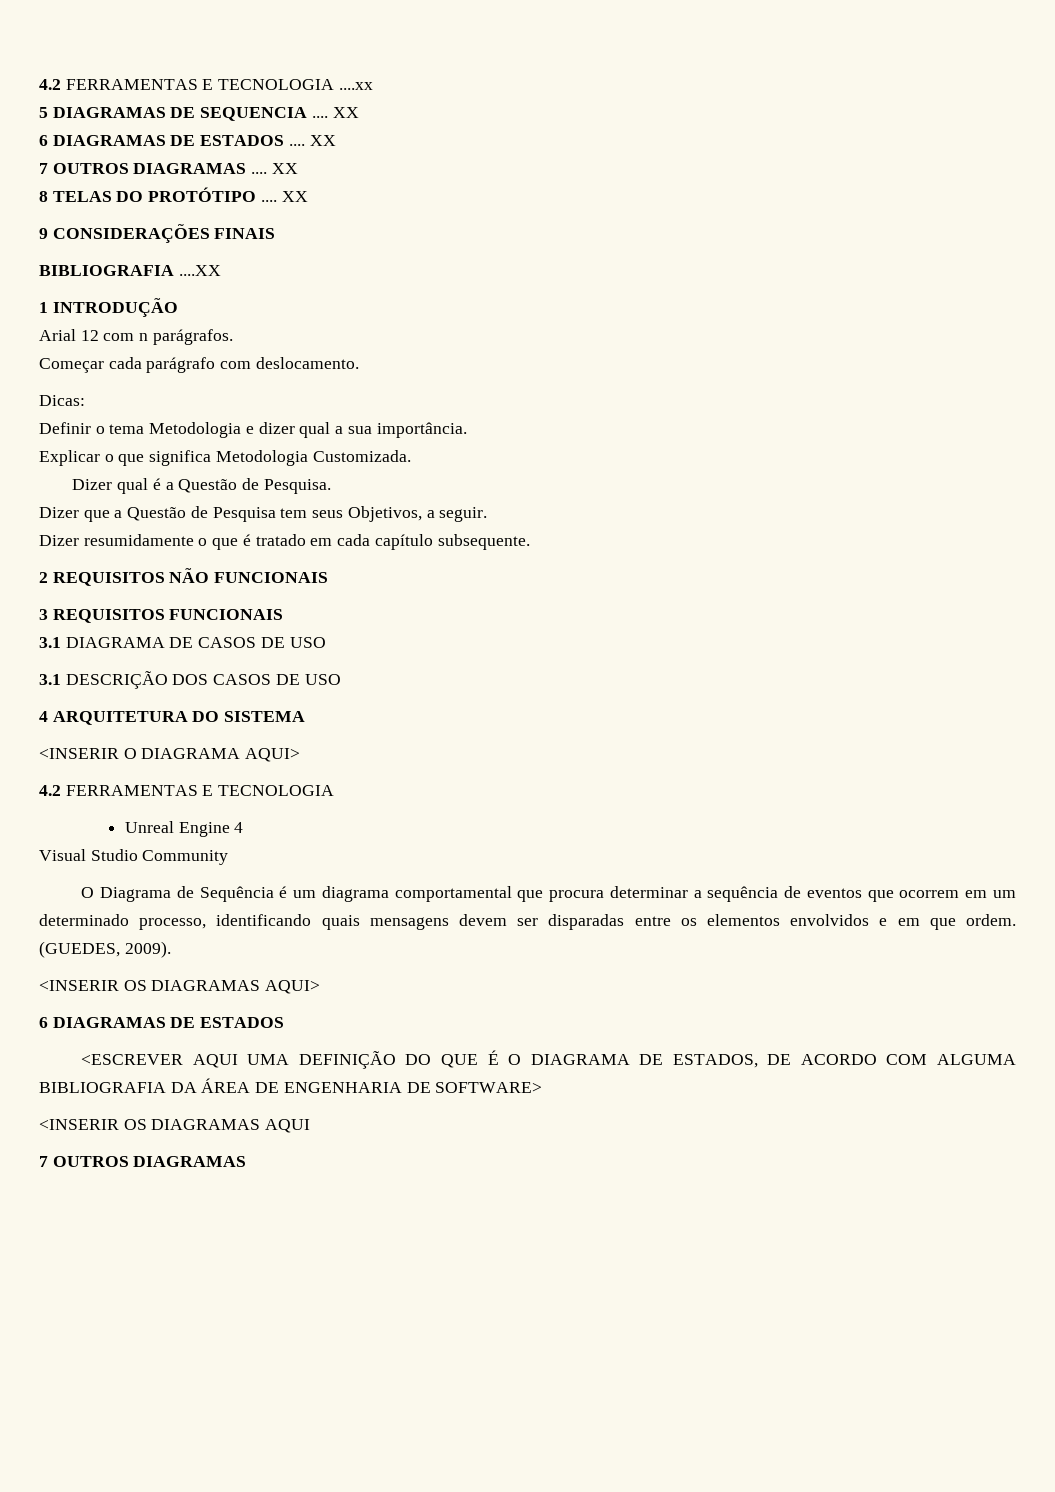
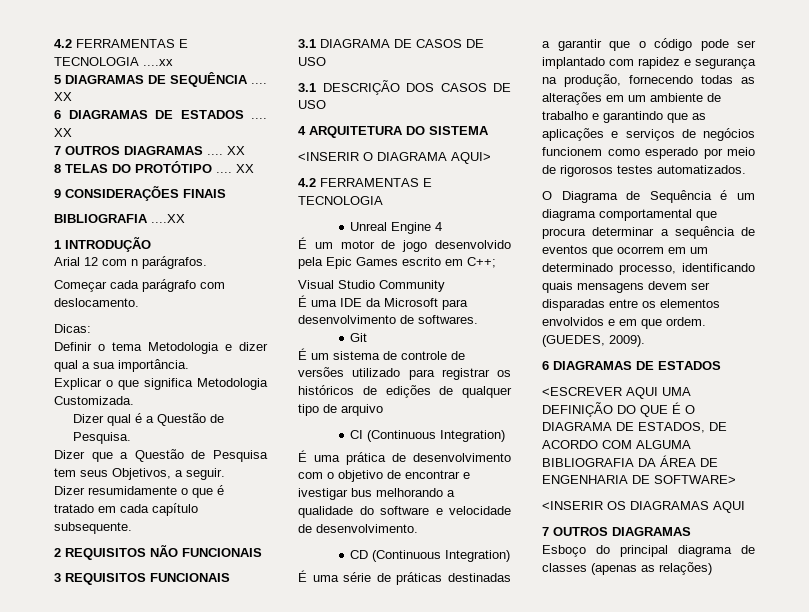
[200,107,308,121] SEQUENCIA -> [170,72,248,87] SEQUÊNCIA
[39,849,229,865] Visual Studio Community -> [298,237,511,252] [298,257,496,269] [298,280,445,292] [298,295,468,310] [298,315,478,324] [350,333,368,342] [298,348,465,360] [298,367,511,380] [298,385,512,398] [298,404,383,416] [350,430,506,442] [298,450,511,465] [298,470,470,482] [298,488,455,500] [298,506,511,518] [298,524,418,533] [350,550,511,562] [298,570,511,585] [542,38,756,51] [542,57,756,69] [542,74,755,87] [542,92,721,105] [542,111,706,123] [542,128,755,141] [542,147,755,159] [542,165,746,177] É um motor de jogo desenvolvido pela Epic Games escrito em C++; // Visual Studio Community // É uma IDE da Microsoft para desenvolvimento de softwares. // Git // É um sistema de controle de versões utilizado para registrar os históricos de edições de qualquer tipo de arquivo // CI (Continuous Integration) // É uma prática de desenvolvimento com o objetivo de encontrar e ivestigar bus melhorando a qualidade do software e velocidade de desenvolvimento. // CD (Continuous Integration) // É uma série de práticas destinadas a garantir que o código pode ser implantado com rapidez e segurança na produção, fornecendo todas as alterações em um ambiente de trabalho e garantindo que as aplicações e serviços de negócios funcionem como esperado por meio de rigorosos testes automatizados.
[39,980,321,994] // <INSERIR OS DIAGRAMAS AQUI> -> (645, 341) none
(247, 1161) none -> [542,545,755,557] [542,562,712,575] // Esboço do principal diagrama de classes (apenas as relações)

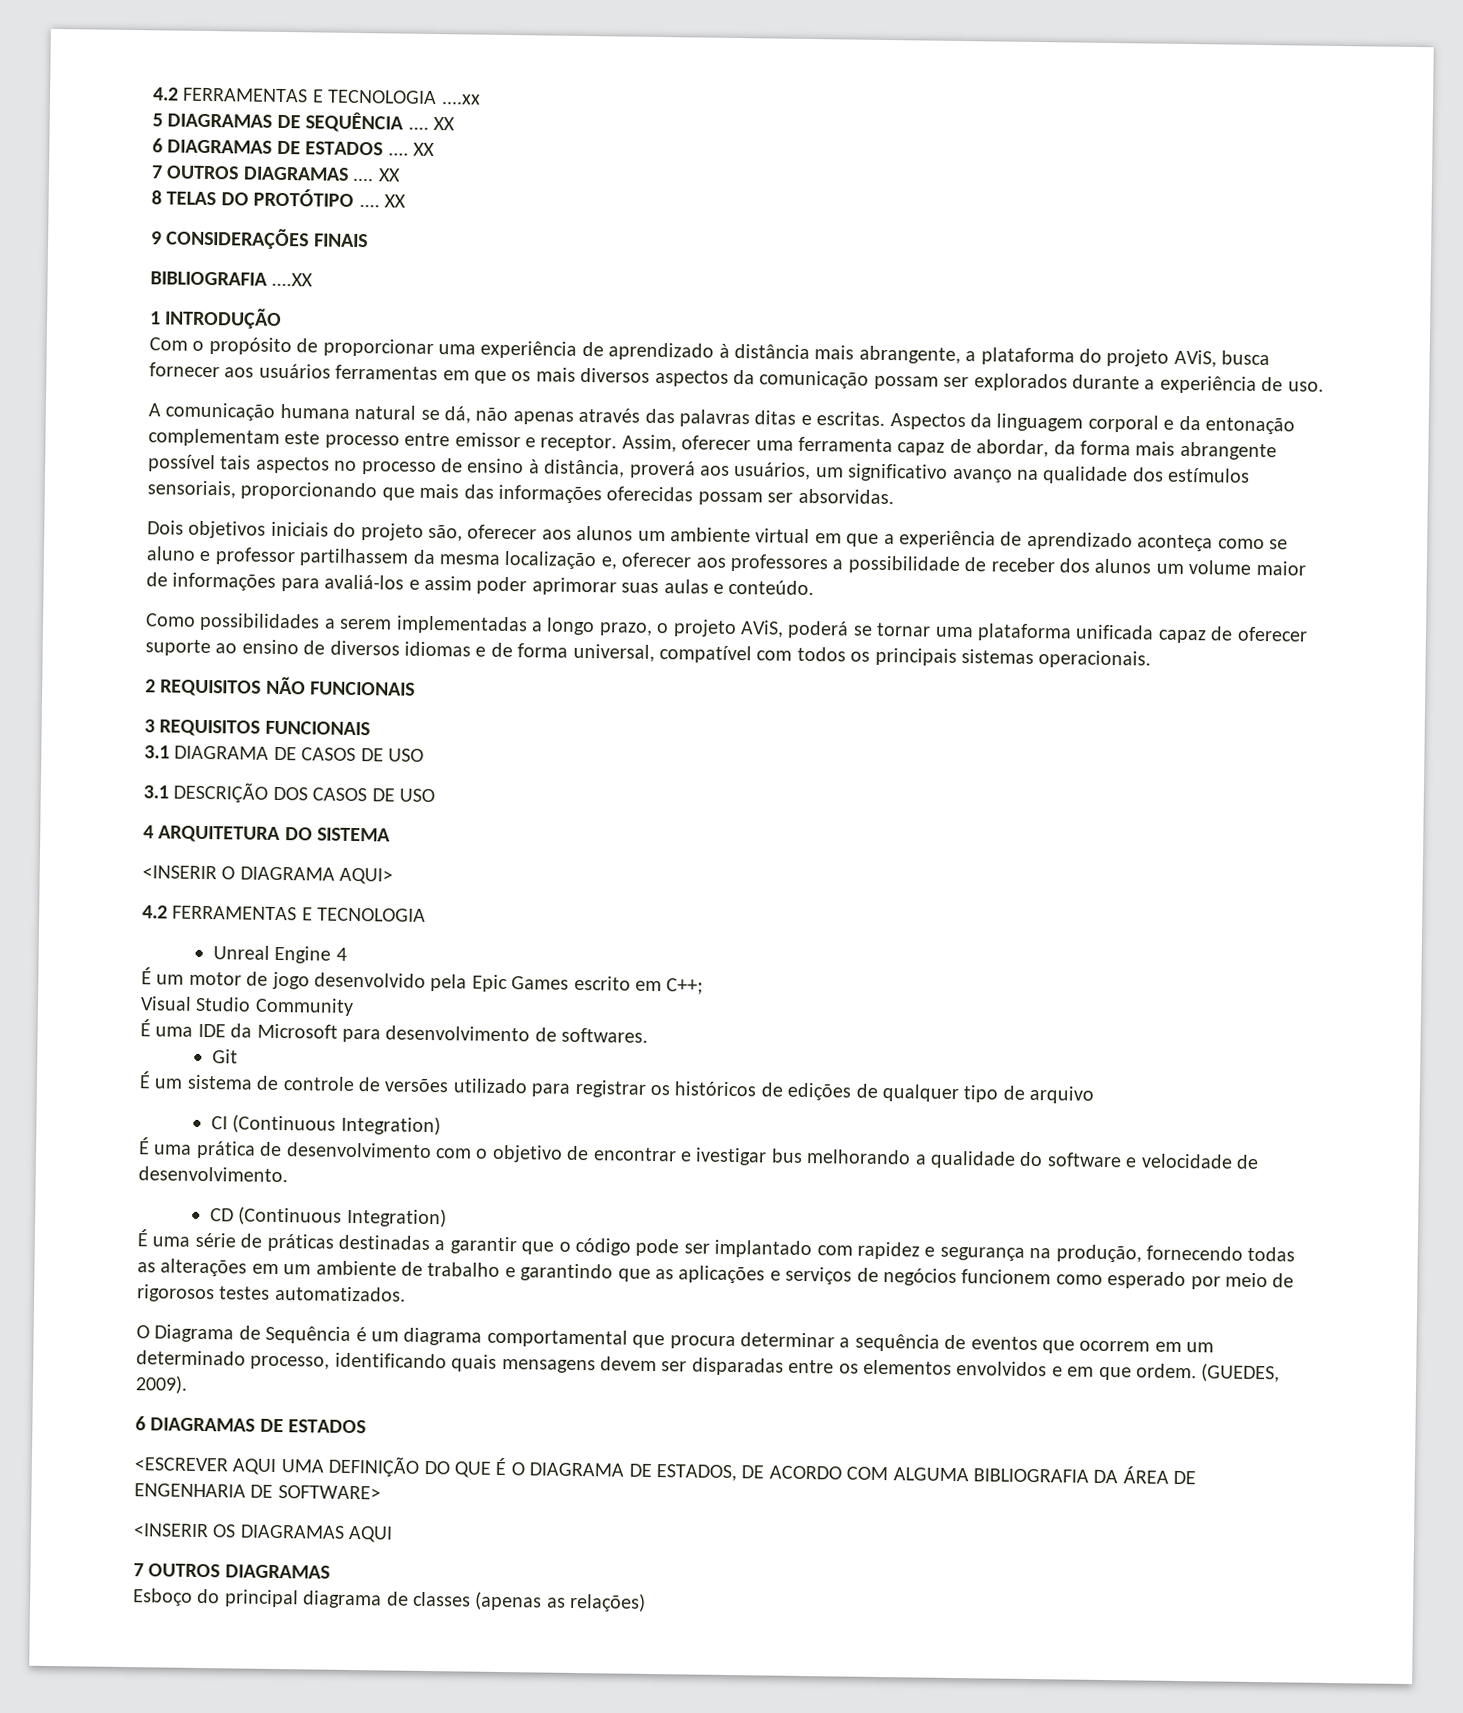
[54,256,207,269] [54,279,225,292] [54,298,139,307] [54,324,91,333] [54,342,268,354] [54,359,189,372] [54,378,268,390] [54,396,134,405] [72,413,224,426] [72,432,131,444] [54,449,268,462] [54,468,225,480] [54,485,224,498] [54,503,198,516] [54,522,132,534] Arial 12 com n parágrafos. // Começar cada parágrafo com deslocamento. // Dicas: // Definir o tema Metodologia e dizer qual a sua importância. // Explicar o que significa Metodologia Customizada. // Dizer qual é a Questão de Pesquisa. // Dizer que a Questão de Pesquisa tem seus Objetivos, a seguir. // Dizer resumidamente o que é tratado em cada capítulo subsequente. -> [149,337,1271,368] [149,362,1324,394] [148,402,1295,435] [148,428,1277,461] [148,454,1251,485] [147,480,894,506] [147,520,1288,552] [146,546,1306,576] [146,572,815,596] [146,612,1308,644] [145,639,1152,669] Com o propósito de proporcionar uma experiência de aprendizado à distância mais abrangente, a plataforma do projeto AViS, busca fornecer aos usuários ferramentas em que os mais diversos aspectos da comunicação possam ser explorados durante a experiência de uso. // A comunicação humana natural se dá, não apenas através das palavras ditas e escritas. Aspectos da linguagem corporal e da entonação complementam este processo entre emissor e receptor. Assim, oferecer uma ferramenta capaz de abordar, da forma mais abrangente possível tais aspectos no processo de ensino à distância, proverá aos usuários, um significativo avanço na qualidade dos estímulos sensoriais, proporcionando que mais das informações oferecidas possam ser absorvidas. // Dois objetivos iniciais do projeto são, oferecer aos alunos um ambiente virtual em que a experiência de aprendizado aconteça como se aluno e professor partilhassem da mesma localização e, oferecer aos professores a possibilidade de receber dos alunos um volume maior de informações para avaliá-los e assim poder aprimorar suas aulas e conteúdo. // Como possibilidades a serem implementadas a longo prazo, o projeto AViS, poderá se tornar uma plataforma unificada capaz de oferecer suporte ao ensino de diversos idiomas e de forma universal, compatível com todos os principais sistemas operacionais.

